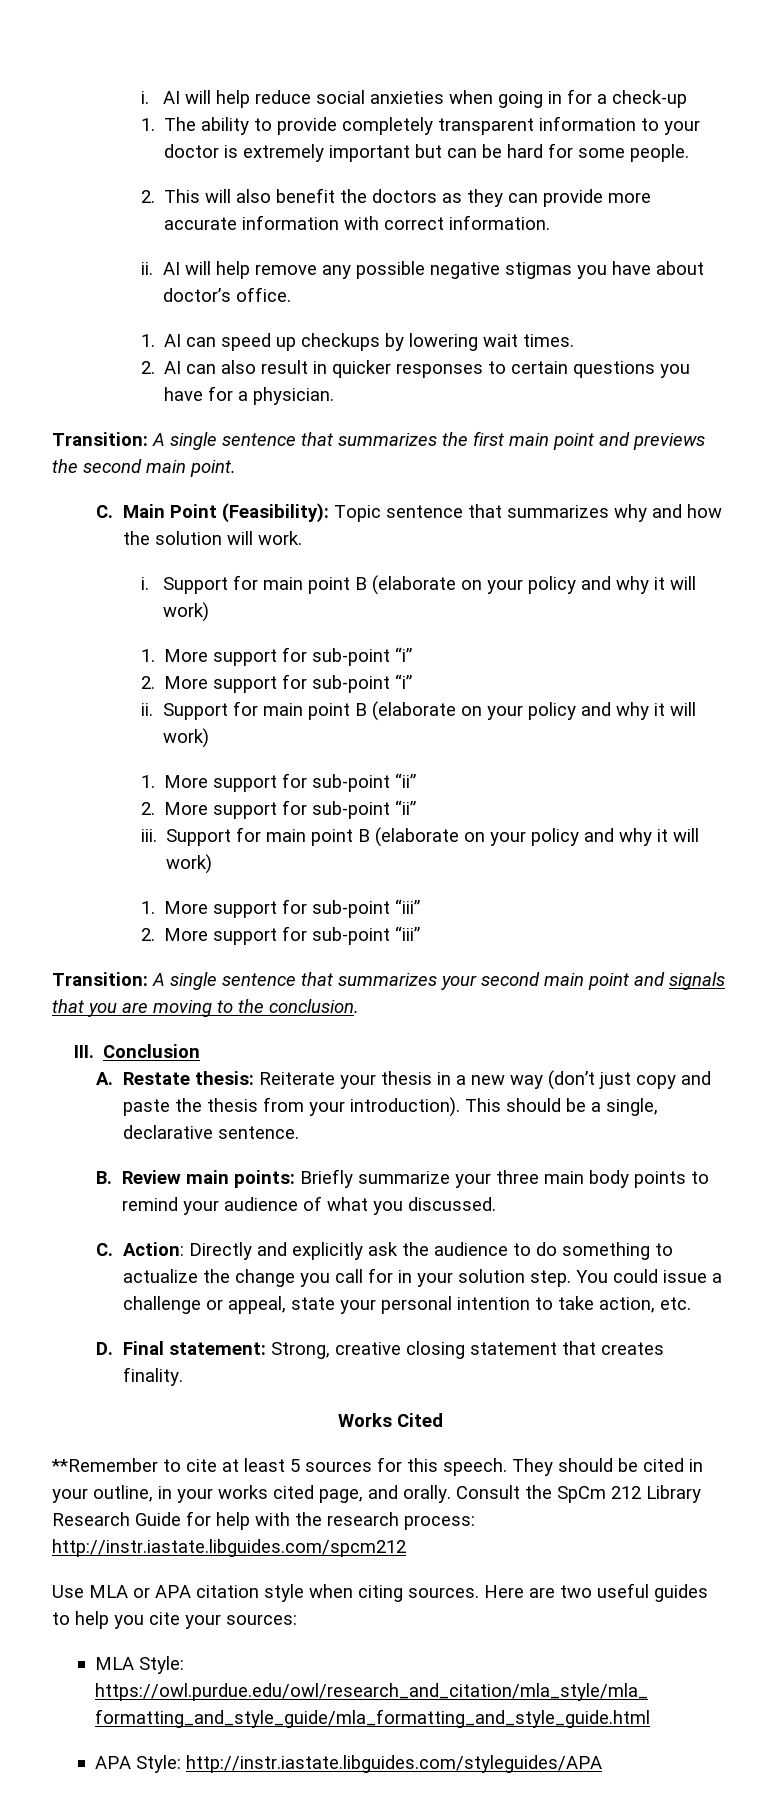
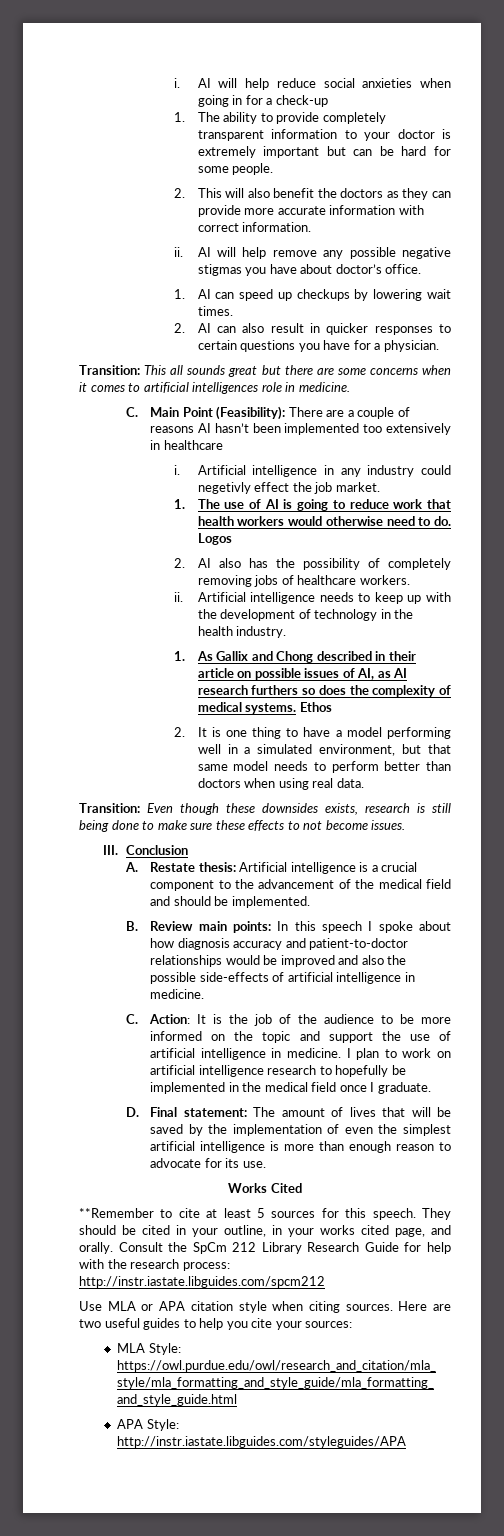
[152,431,705,450] [52,459,236,477] [96,503,722,523] [122,531,302,545] [140,575,696,595] [162,602,209,622] [140,647,412,666] [140,674,412,693] [140,701,696,721] [162,728,209,748] [140,773,416,792] [140,800,416,819] [140,827,699,847] [165,854,212,874] [140,899,420,918] [140,926,420,945] [52,972,725,990] [52,999,359,1017] A single sentence that summarizes the first main point and previews the second main point. // C. Main Point (Feasibility): Topic sentence that summarizes why and how the solution will work. // i. Support for main point B (elaborate on your policy and why it will work) // 1. More support for sub-point “i” // 2. More support for sub-point “i” // ii. Support for main point B (elaborate on your policy and why it will work) // 1. More support for sub-point “ii” // 2. More support for sub-point “ii” // iii. Support for main point B (elaborate on your policy and why it will work) // 1. More support for sub-point “iii” // 2. More support for sub-point “iii” // Transition: A single sentence that summarizes your second main point and signals that you are moving to the conclusion. -> [144,365,451,377] [79,382,350,394] [126,406,410,420] [150,423,451,435] [150,440,223,450] [173,465,451,477] [197,482,380,494] [173,499,451,511] [197,516,452,526] [197,533,232,545] [173,558,451,570] [197,575,410,587] [173,592,451,604] [197,609,414,621] [197,626,287,638] [173,651,416,663] [197,668,408,680] [197,685,452,697] [197,702,332,714] [173,727,451,739] [197,744,451,756] [197,761,452,773] [197,778,364,790] [79,803,451,815] [79,820,406,832] This all sounds great but there are some concerns when it comes to artificial intelligences role in medicine. // C. Main Point (Feasibility): There are a couple of reasons AI hasn’t been implemented too extensively in healthcare // i. Artificial intelligence in any industry could negetivly effect the job market. // 1. The use of AI is going to reduce work that health workers would otherwise need to do. Logos // 2. AI also has the possibility of completely removing jobs of healthcare workers. // ii. Artificial intelligence needs to keep up with the development of technology in the health industry. // 1. As Gallix and Chong described in their article on possible issues of AI, as AI research furthers so does the complexity of medical systems. Ethos // 2. It is one thing to have a model performing well in a simulated environment, but that same model needs to perform better than doctors when using real data. // Transition: Even though these downsides exists, research is still being done to make sure these effects to not become issues.
[258,1070,711,1090] [122,1097,658,1117] [122,1125,299,1139] [96,1169,709,1188] [121,1196,496,1215] [96,1242,673,1260] [122,1268,722,1287] [122,1296,691,1314] [96,1341,664,1359] [122,1367,183,1386] Reiterate your thesis in a new way (don’t just copy and paste the thesis from your introduction). This should be a single, declarative sentence. // B. Review main points: Briefly summarize your three main body points to remind your audience of what you discussed. // C. Action: Directly and explicitly ask the audience to do something to actualize the change you call for in your solution step. You could issue a challenge or appeal, state your personal intention to take action, etc. // D. Final statement: Strong, creative closing statement that creates finality. -> [239,862,418,874] [150,879,451,891] [150,896,310,908] [126,921,451,933] [150,938,409,950] [150,955,407,967] [150,972,415,984] [150,989,205,999] [126,1014,451,1026] [150,1031,451,1043] [150,1048,451,1060] [150,1065,406,1077] [150,1082,431,1094] [126,1107,451,1117] [150,1124,452,1136] [150,1141,451,1153] [150,1158,266,1168] Artificial intelligence is a crucial component to the advancement of the medical field and should be implemented. // B. Review main points: In this speech I spoke about how diagnosis accuracy and patient-to-doctor relationships would be improved and also the possible side-effects of artificial intelligence in medicine. // C. Action: It is the job of the audience to be more informed on the topic and support the use of artificial intelligence in medicine. I plan to work on artificial intelligence research to hopefully be implemented in the medical field once I graduate. // D. Final statement: The amount of lives that will be saved by the implementation of even the simplest artificial intelligence is more than enough reason to advocate for its use.

